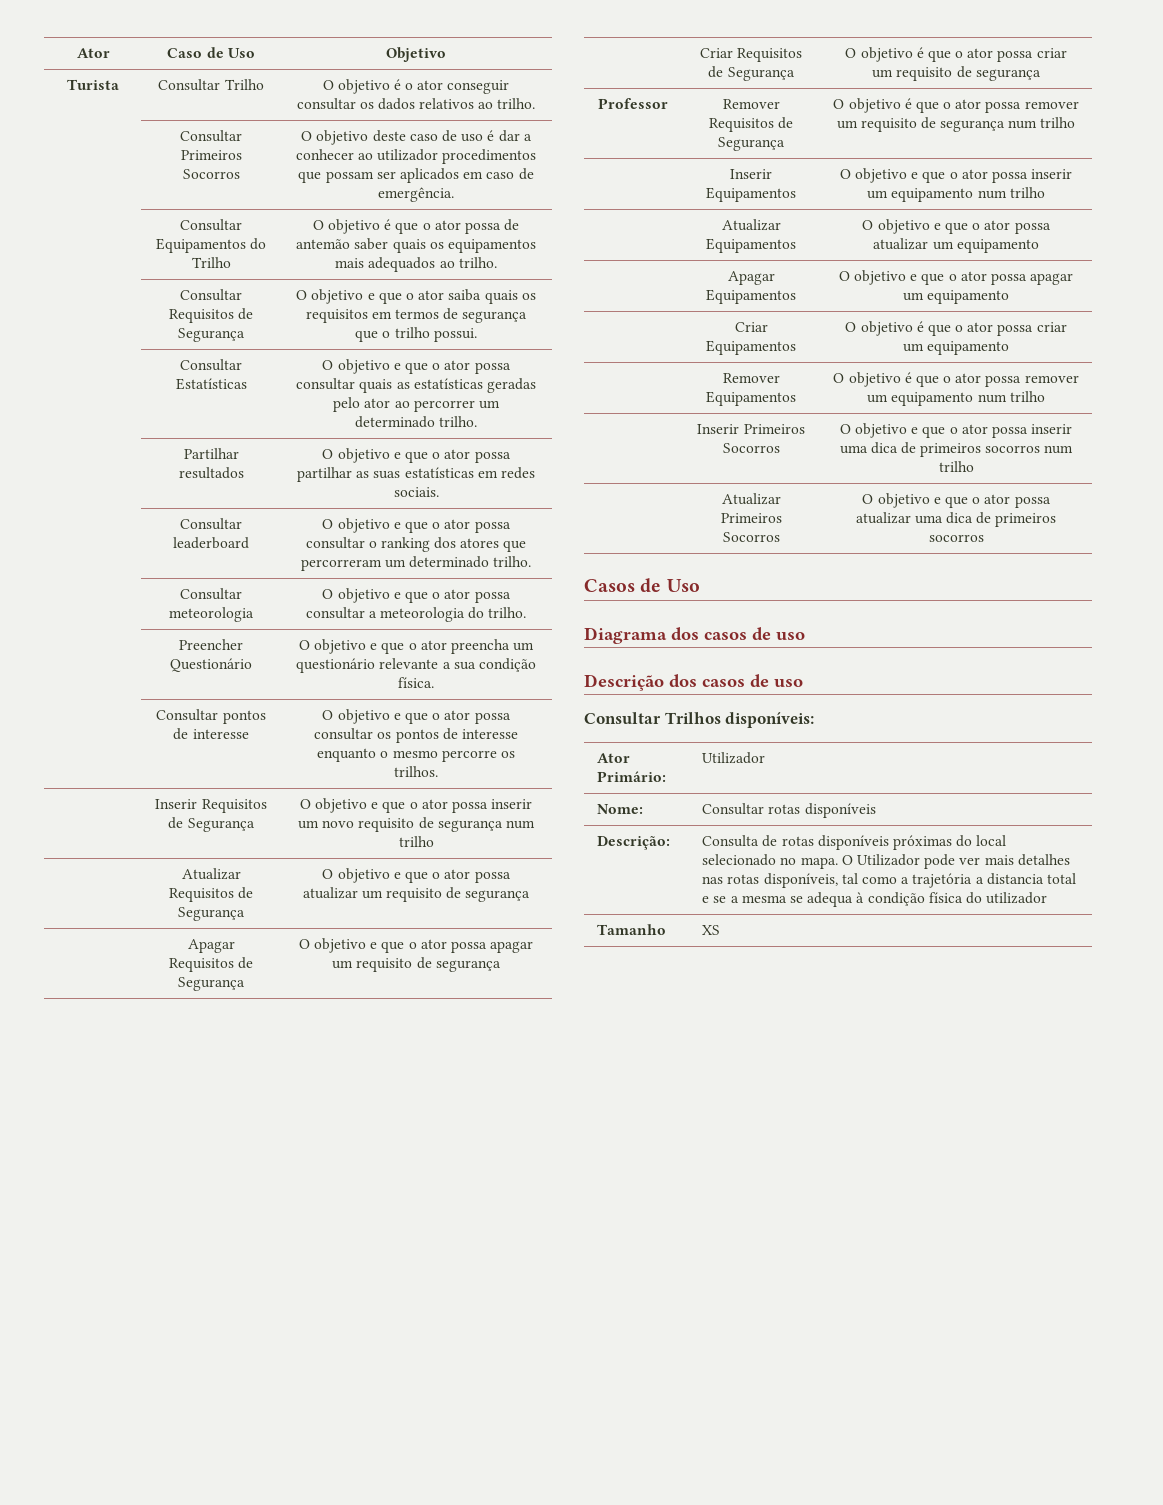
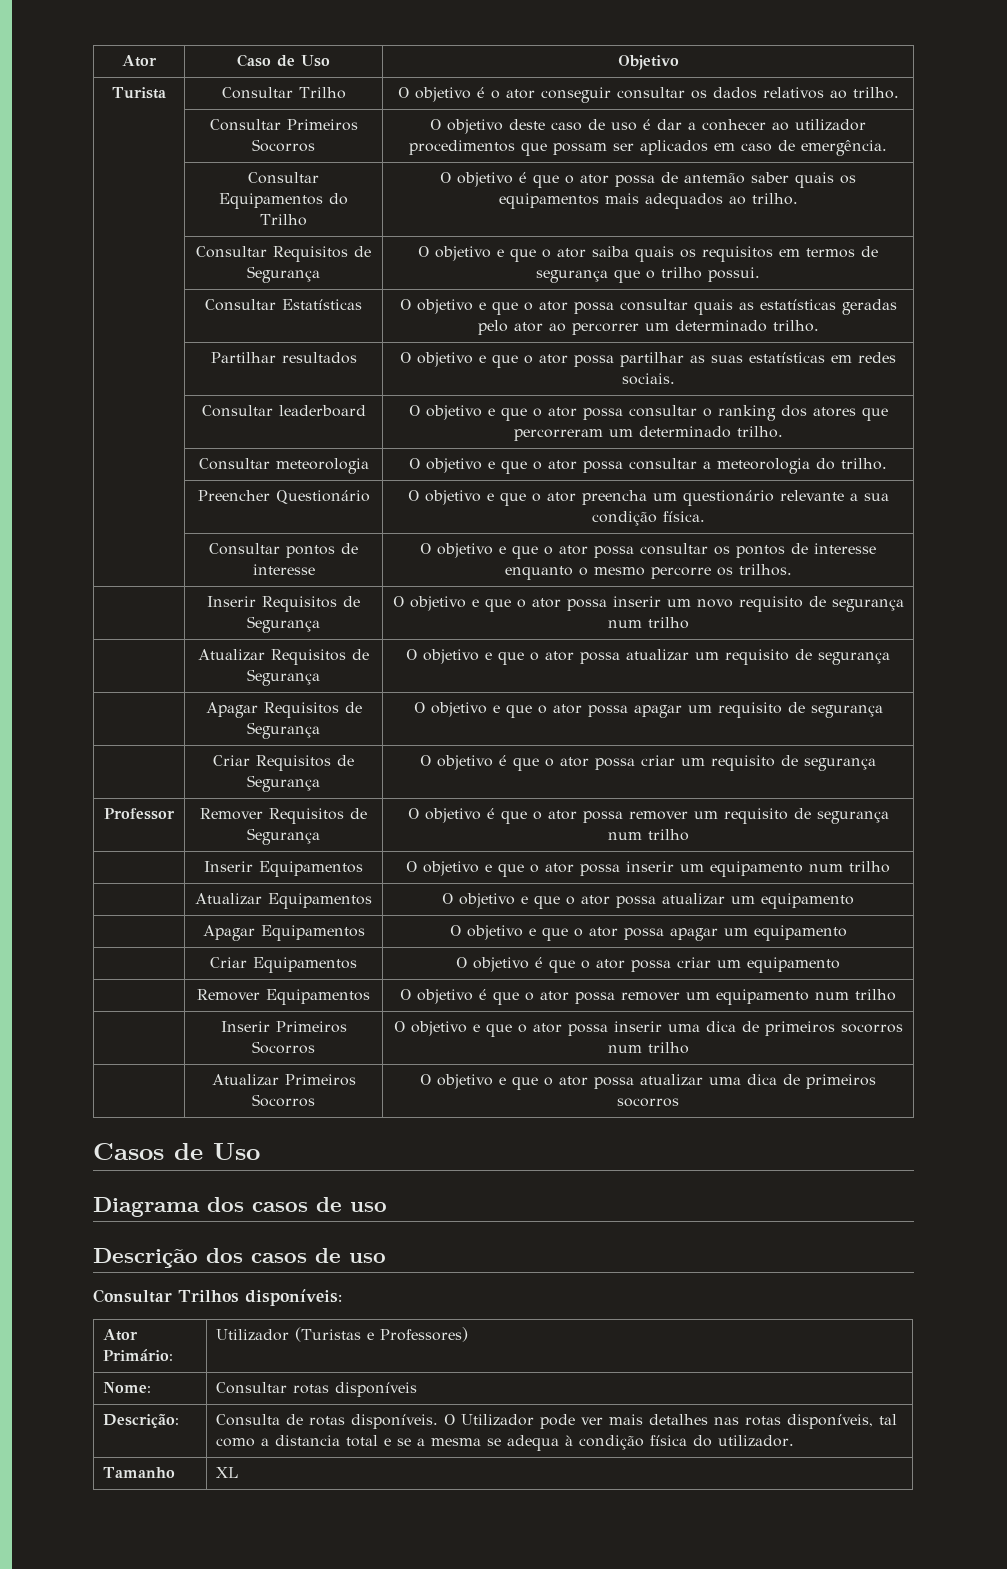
(766, 758) none -> [295,1327,469,1342] (Turistas e Professores)
[817,835,1007,850] [702,854,838,869] disponíveis próximas do local selecionado no mapa. -> [351,1414,439,1429] disponíveis.
[912,873,984,888] trajetória a -> (270, 1442) none
[986,892,1048,904] utilizador -> [718,1435,795,1447] utilizador.
[702,925,721,935] XS -> [216,1467,239,1478] XL

